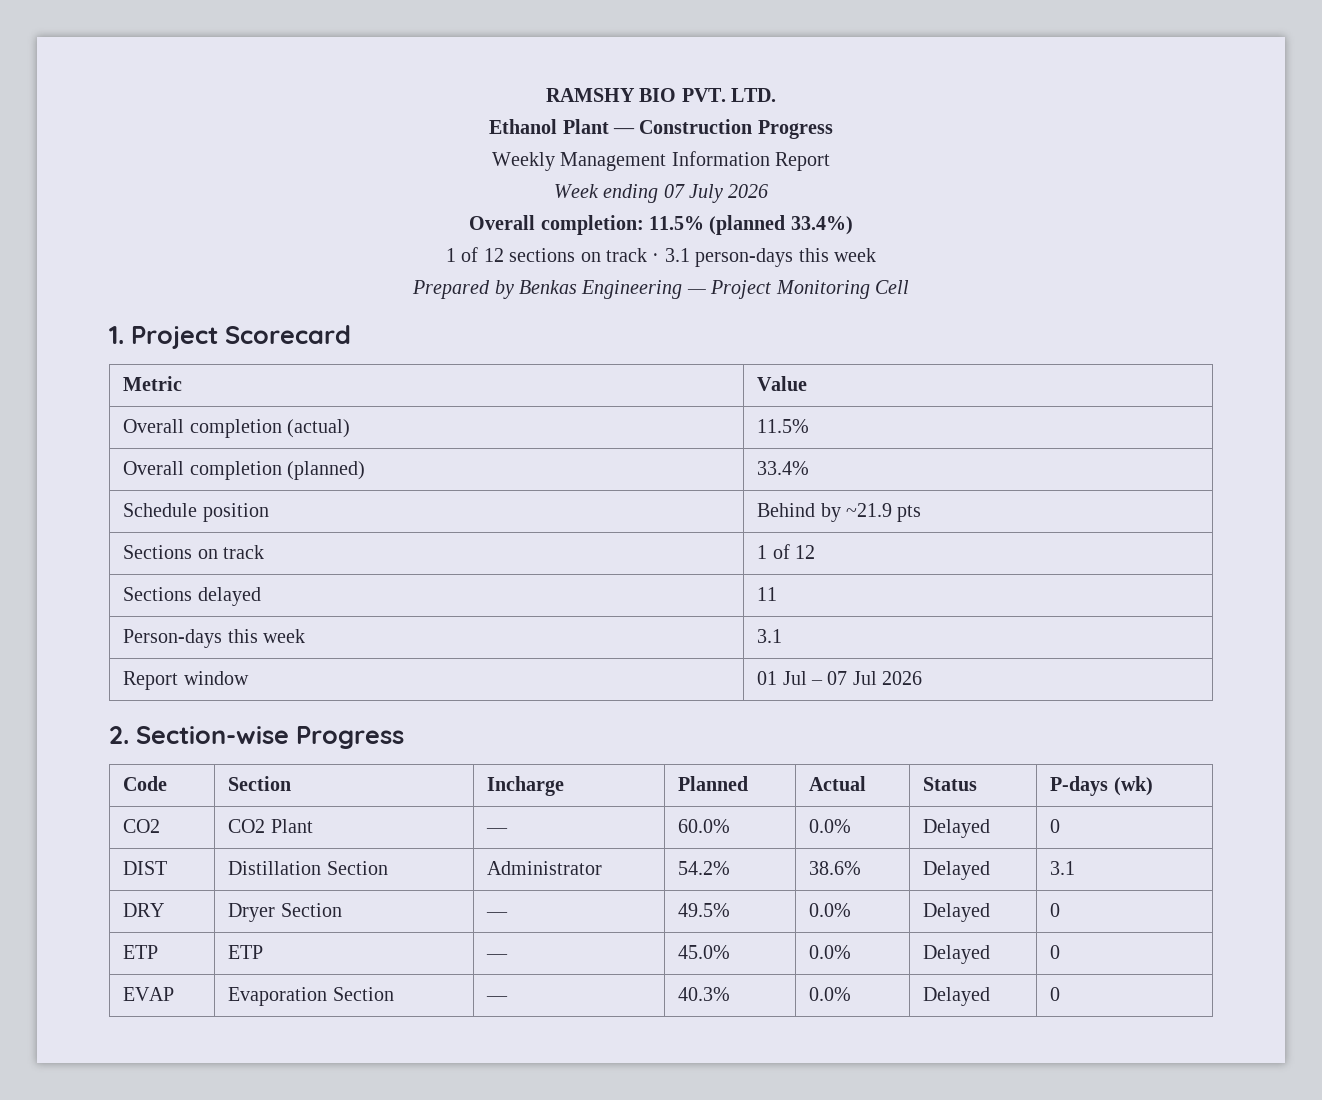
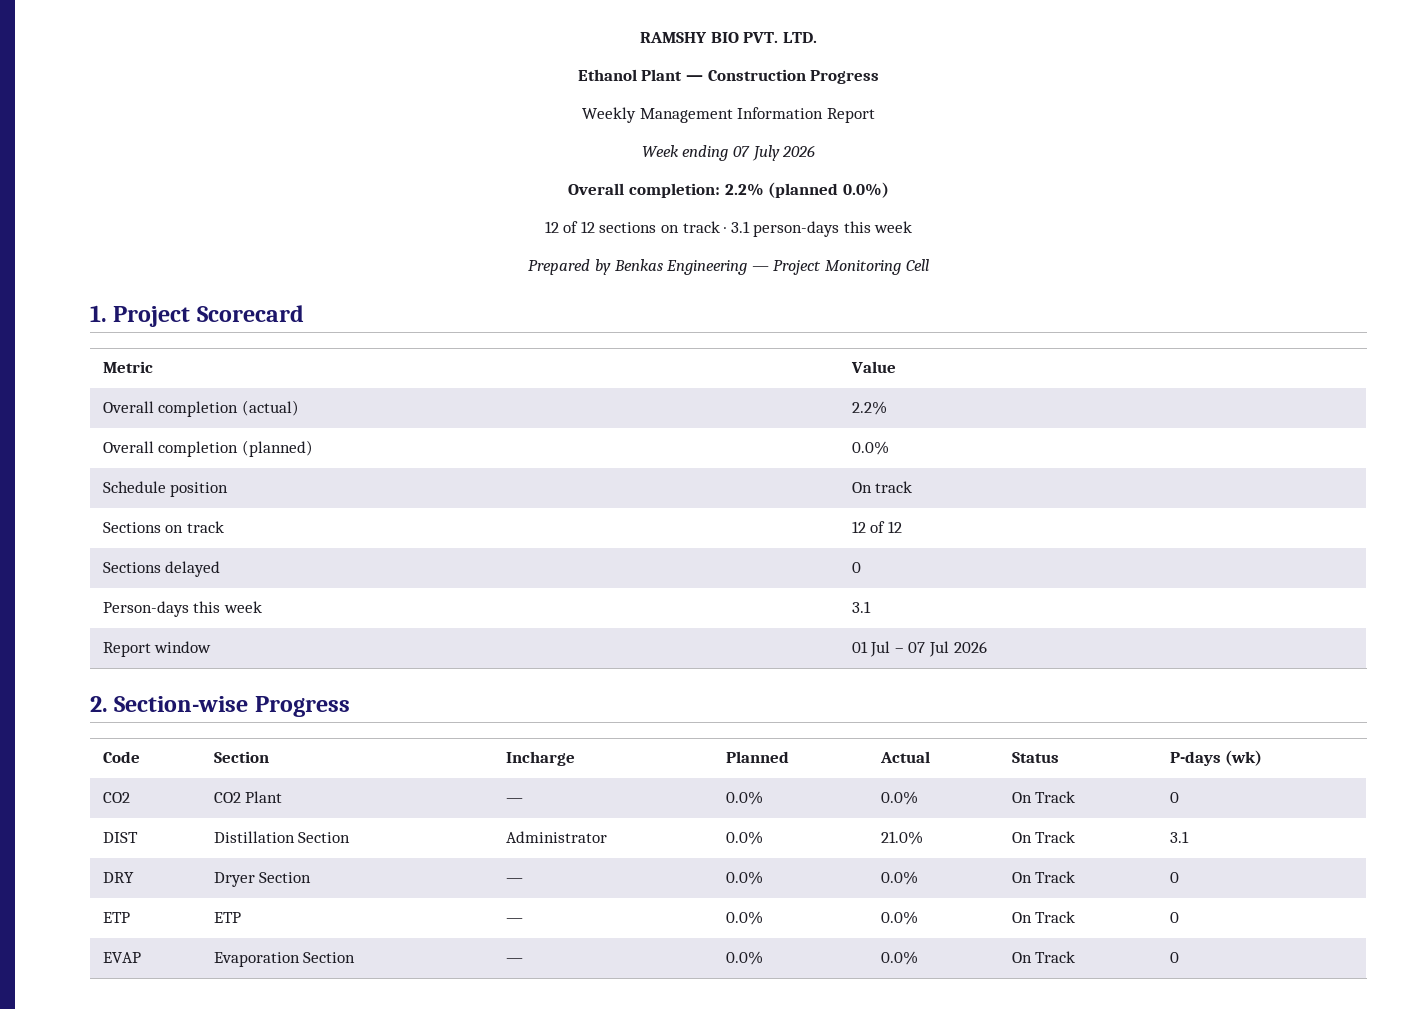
[648,215,853,235] [446,248,456,262] 11.5% (planned 33.4%) // 1 -> [724,182,889,198] [544,221,559,233] 2.2% (planned 0.0%) // 12
[757,419,810,433] 11.5% -> [851,401,887,415] 2.2%
[757,461,810,475] 33.4% -> [851,441,889,455] 0.0%
[757,503,922,522] Behind by ~21.9 pts -> [851,481,913,493] On track
[757,545,768,559] 1 -> [851,521,866,533] 12
[757,587,778,601] 11 -> [851,562,861,573] 0
[678,819,731,833] [809,819,852,833] [923,819,991,838] 60.0% | 0.0% | Delayed -> [725,791,763,805] [880,791,918,805] [1011,791,1076,803] 0.0% | 0.0% | On Track
[678,861,731,875] [809,861,862,875] [923,861,991,880] 54.2% | 38.6% | Delayed -> [725,831,763,845] [880,831,923,845] [1011,831,1076,843] 0.0% | 21.0% | On Track
[678,903,731,917] [809,903,852,917] [923,903,991,922] 49.5% | 0.0% | Delayed -> [725,871,763,885] [880,871,918,885] [1011,871,1076,883] 0.0% | 0.0% | On Track
[678,945,731,959] [809,945,852,959] [923,945,991,964] 45.0% | 0.0% | Delayed -> [725,911,763,925] [880,911,918,925] [1011,911,1076,923] 0.0% | 0.0% | On Track
[678,987,731,1001] [809,987,852,1001] [923,987,991,1006] 40.3% | 0.0% | Delayed -> [725,951,763,965] [880,951,918,965] [1011,951,1076,963] 0.0% | 0.0% | On Track

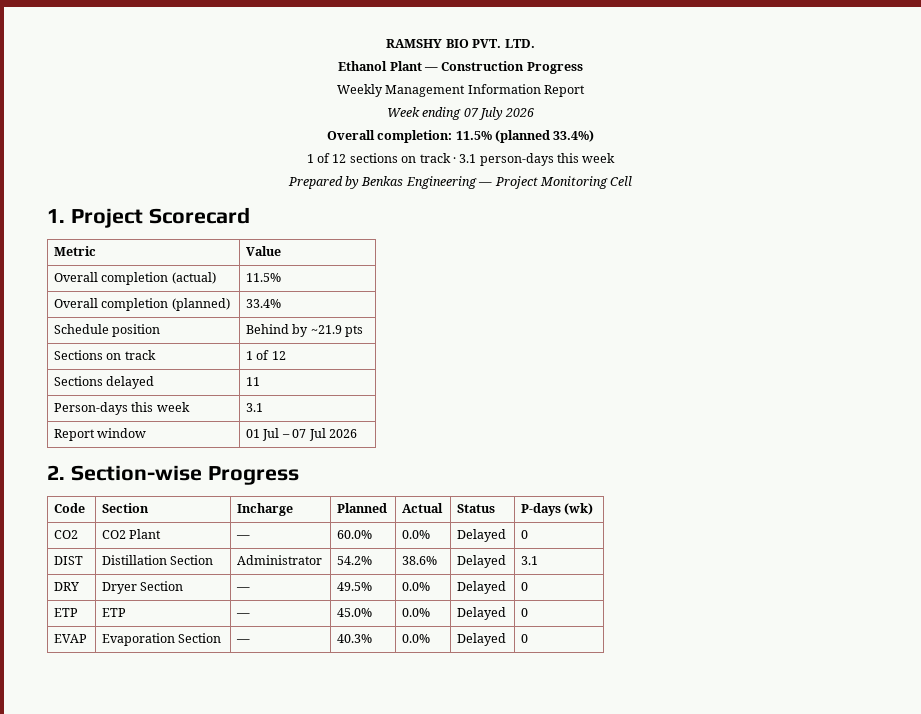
[724,182,889,198] [544,221,559,233] 2.2% (planned 0.0%) // 12 -> [455,130,595,143] [306,154,314,163] 11.5% (planned 33.4%) // 1
[851,401,887,415] 2.2% -> [246,273,282,282] 11.5%
[851,441,889,455] 0.0% -> [246,299,282,308] 33.4%
[851,481,913,493] On track -> [246,324,364,337] Behind by ~21.9 pts
[851,521,866,533] 12 -> [246,351,254,360] 1
[851,562,861,573] 0 -> [246,377,261,386] 11
[725,791,763,805] [880,791,918,805] [1011,791,1076,803] 0.0% | 0.0% | On Track -> [337,530,373,539] [402,530,431,539] [457,529,507,542] 60.0% | 0.0% | Delayed
[725,831,763,845] [880,831,923,845] [1011,831,1076,843] 0.0% | 21.0% | On Track -> [337,556,373,565] [402,556,438,565] [457,555,507,568] 54.2% | 38.6% | Delayed
[725,871,763,885] [880,871,918,885] [1011,871,1076,883] 0.0% | 0.0% | On Track -> [337,582,373,591] [402,582,431,591] [457,581,507,594] 49.5% | 0.0% | Delayed
[725,911,763,925] [880,911,918,925] [1011,911,1076,923] 0.0% | 0.0% | On Track -> [337,608,373,617] [402,608,431,617] [457,607,507,620] 45.0% | 0.0% | Delayed
[725,951,763,965] [880,951,918,965] [1011,951,1076,963] 0.0% | 0.0% | On Track -> [337,634,373,643] [402,634,431,643] [457,633,507,646] 40.3% | 0.0% | Delayed

